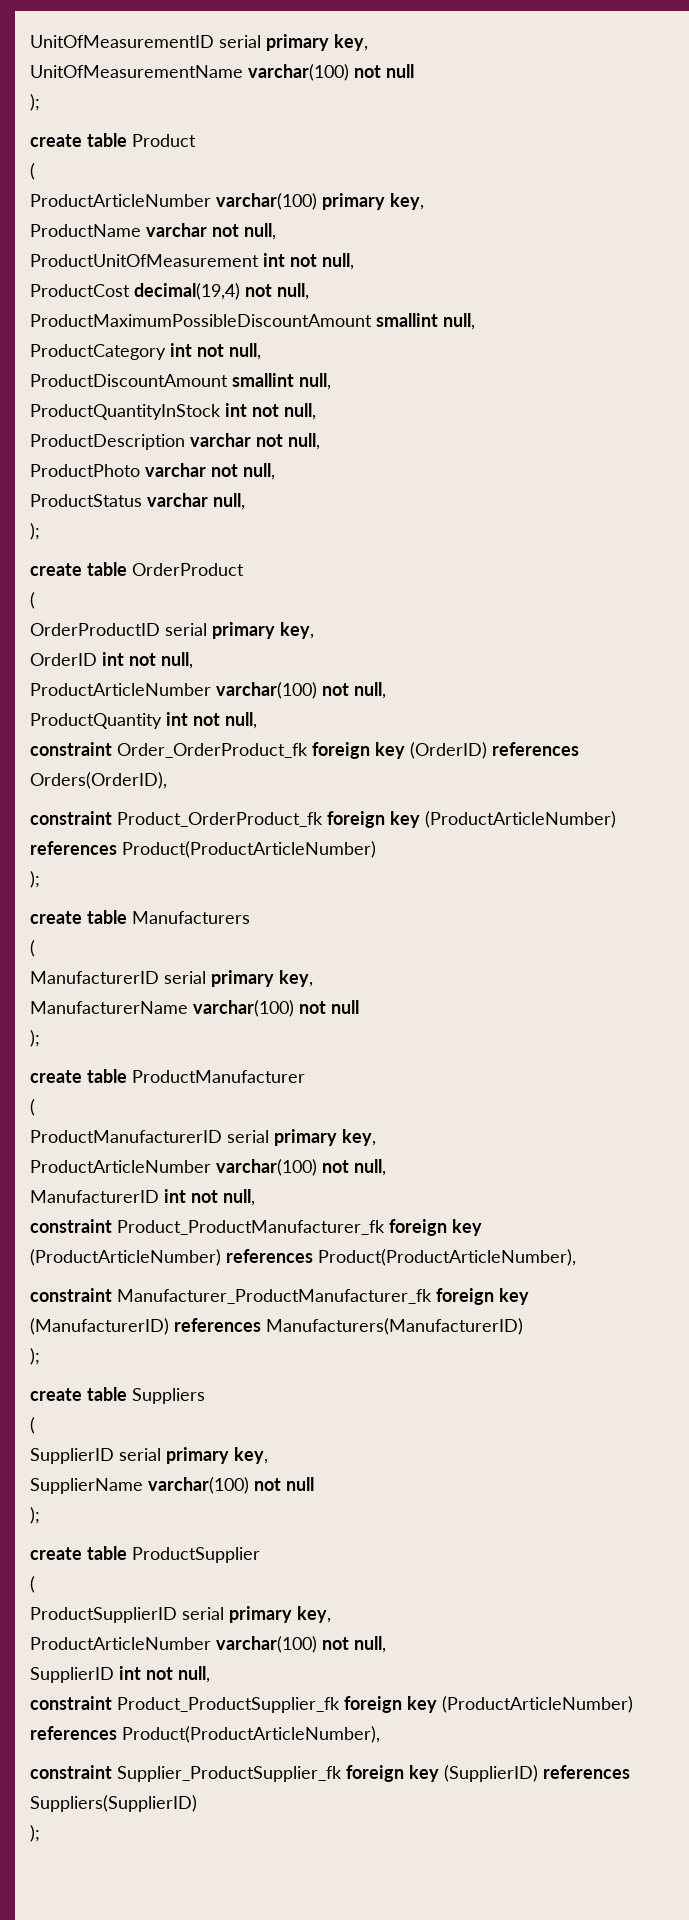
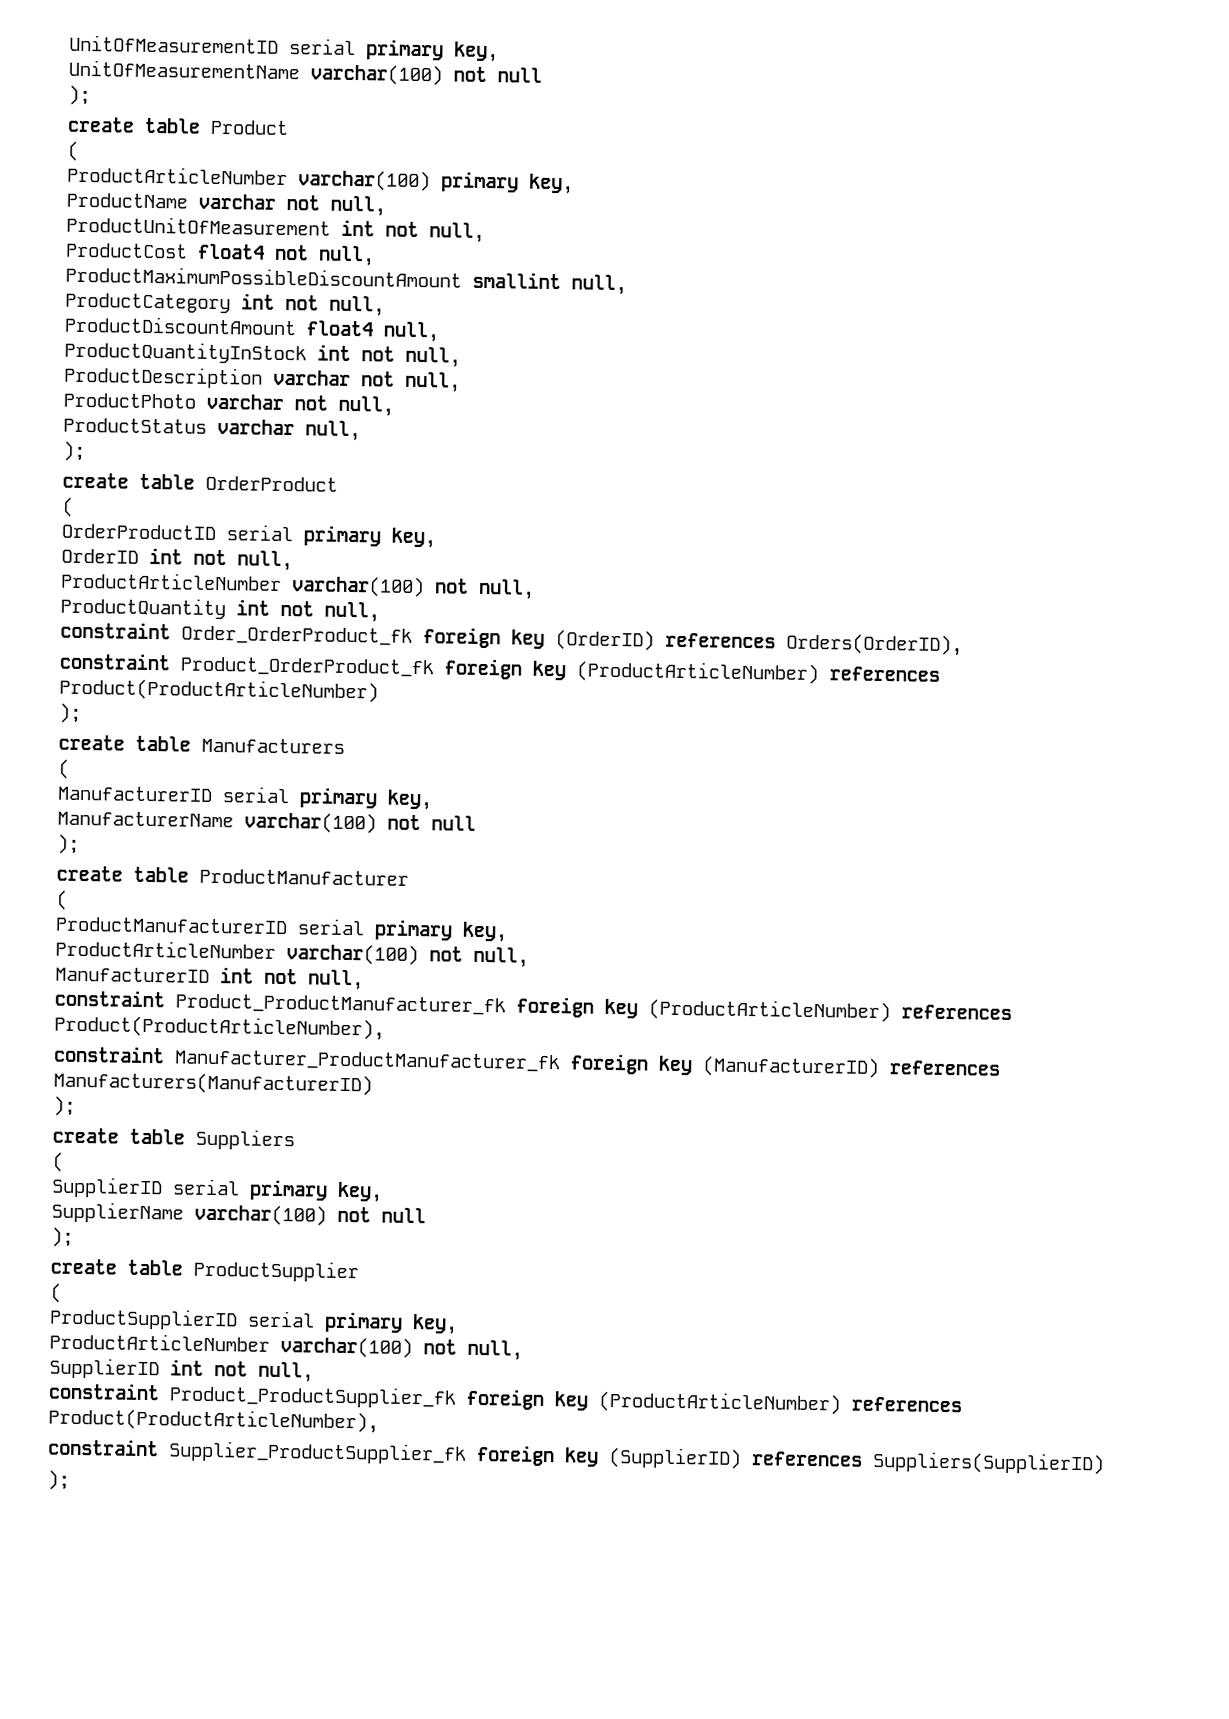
[134,283,240,300] decimal(19,4) -> [197,243,265,260] float4
[232,373,294,387] smallint -> [306,320,374,337] float4

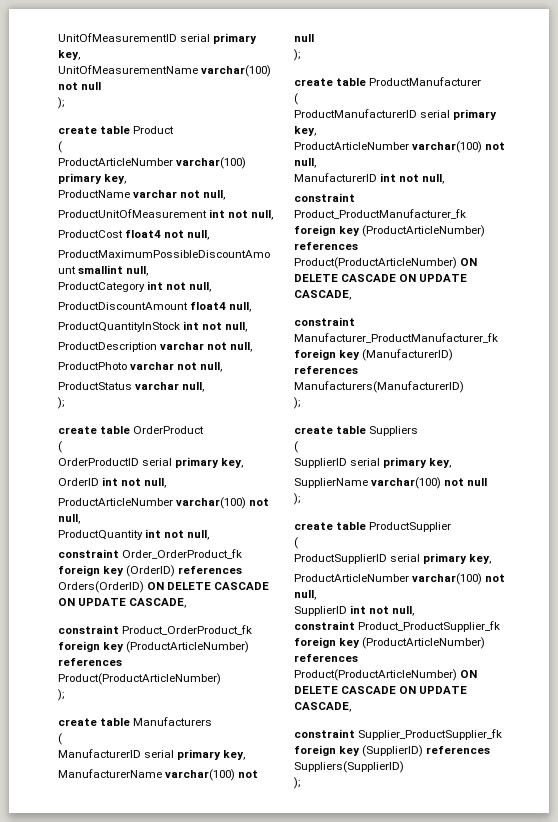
[786,632,963,657] Orders(OrderID), -> [58,581,270,593] [58,598,187,608] Orders(OrderID) ON DELETE CASCADE ON UPDATE CASCADE,
[54,1014,385,1041] Product(ProductArticleNumber), -> [294,257,478,269] [294,274,468,282] [294,290,351,300] Product(ProductArticleNumber) ON DELETE CASCADE ON UPDATE CASCADE,
[48,1407,379,1434] Product(ProductArticleNumber), -> [294,669,478,681] [294,686,468,694] [294,702,351,712] Product(ProductArticleNumber) ON DELETE CASCADE ON UPDATE CASCADE,

